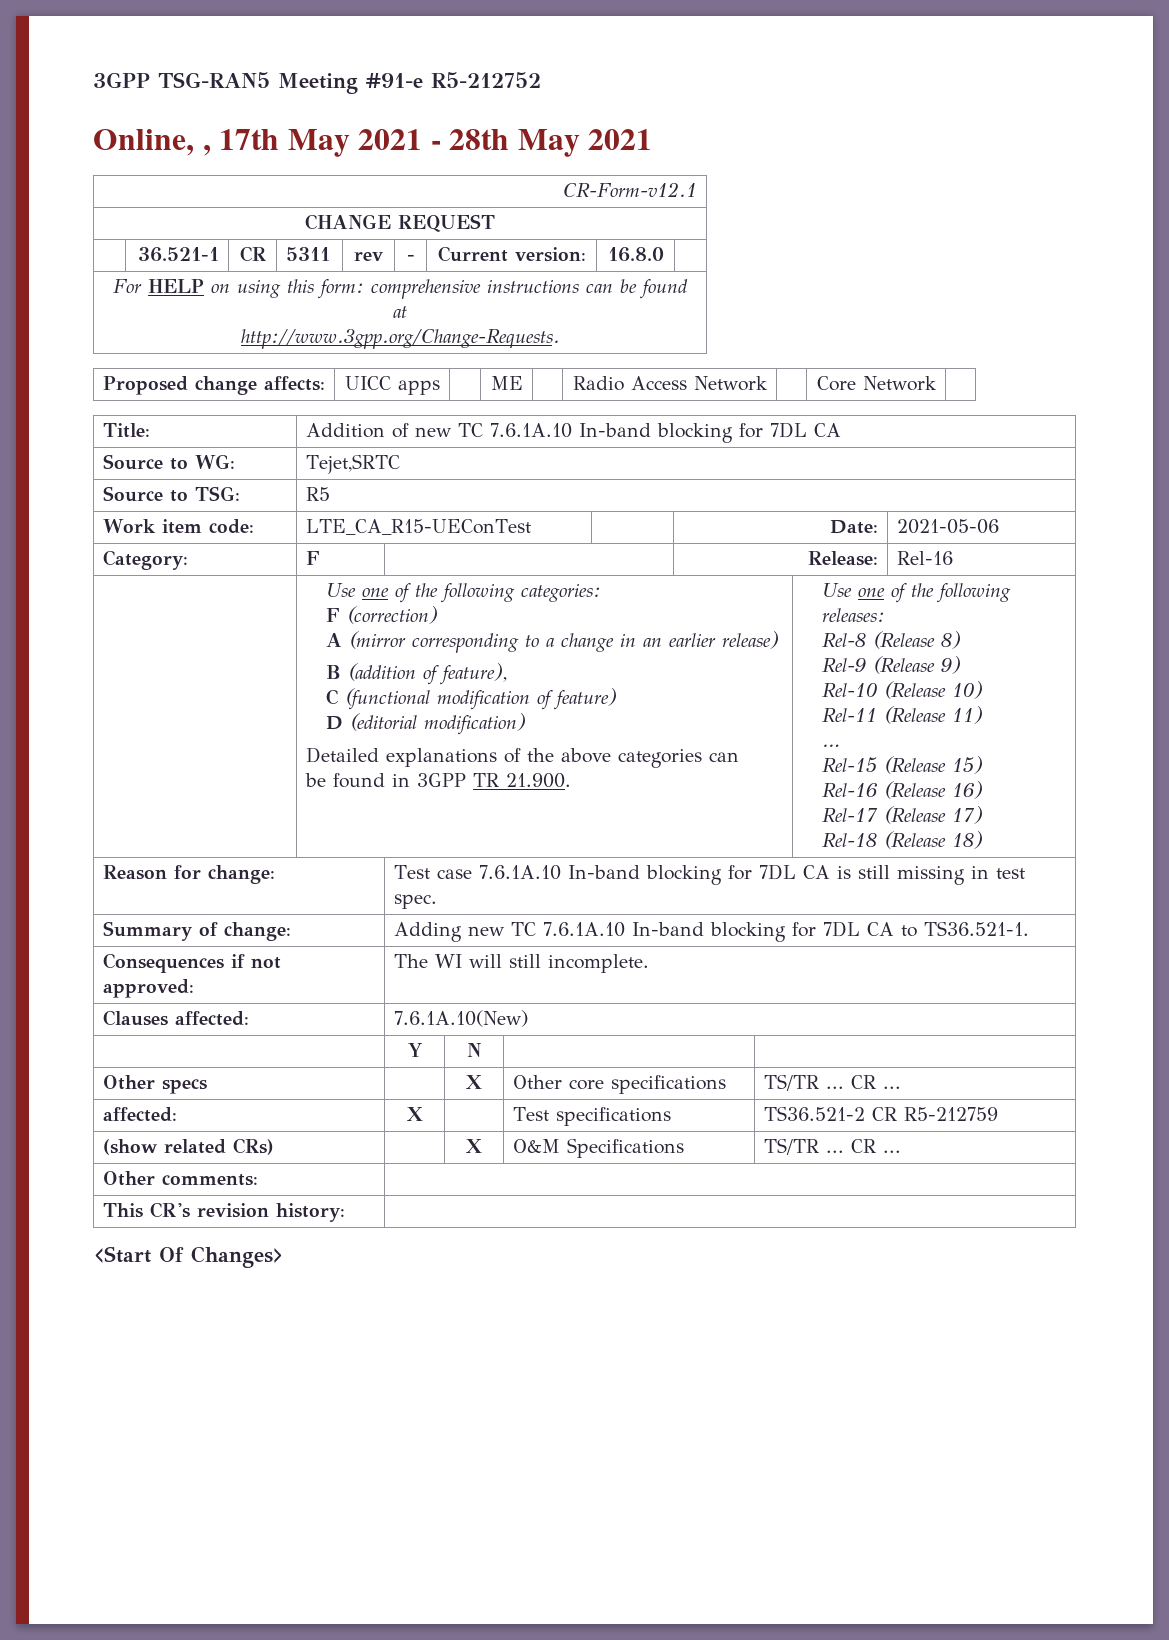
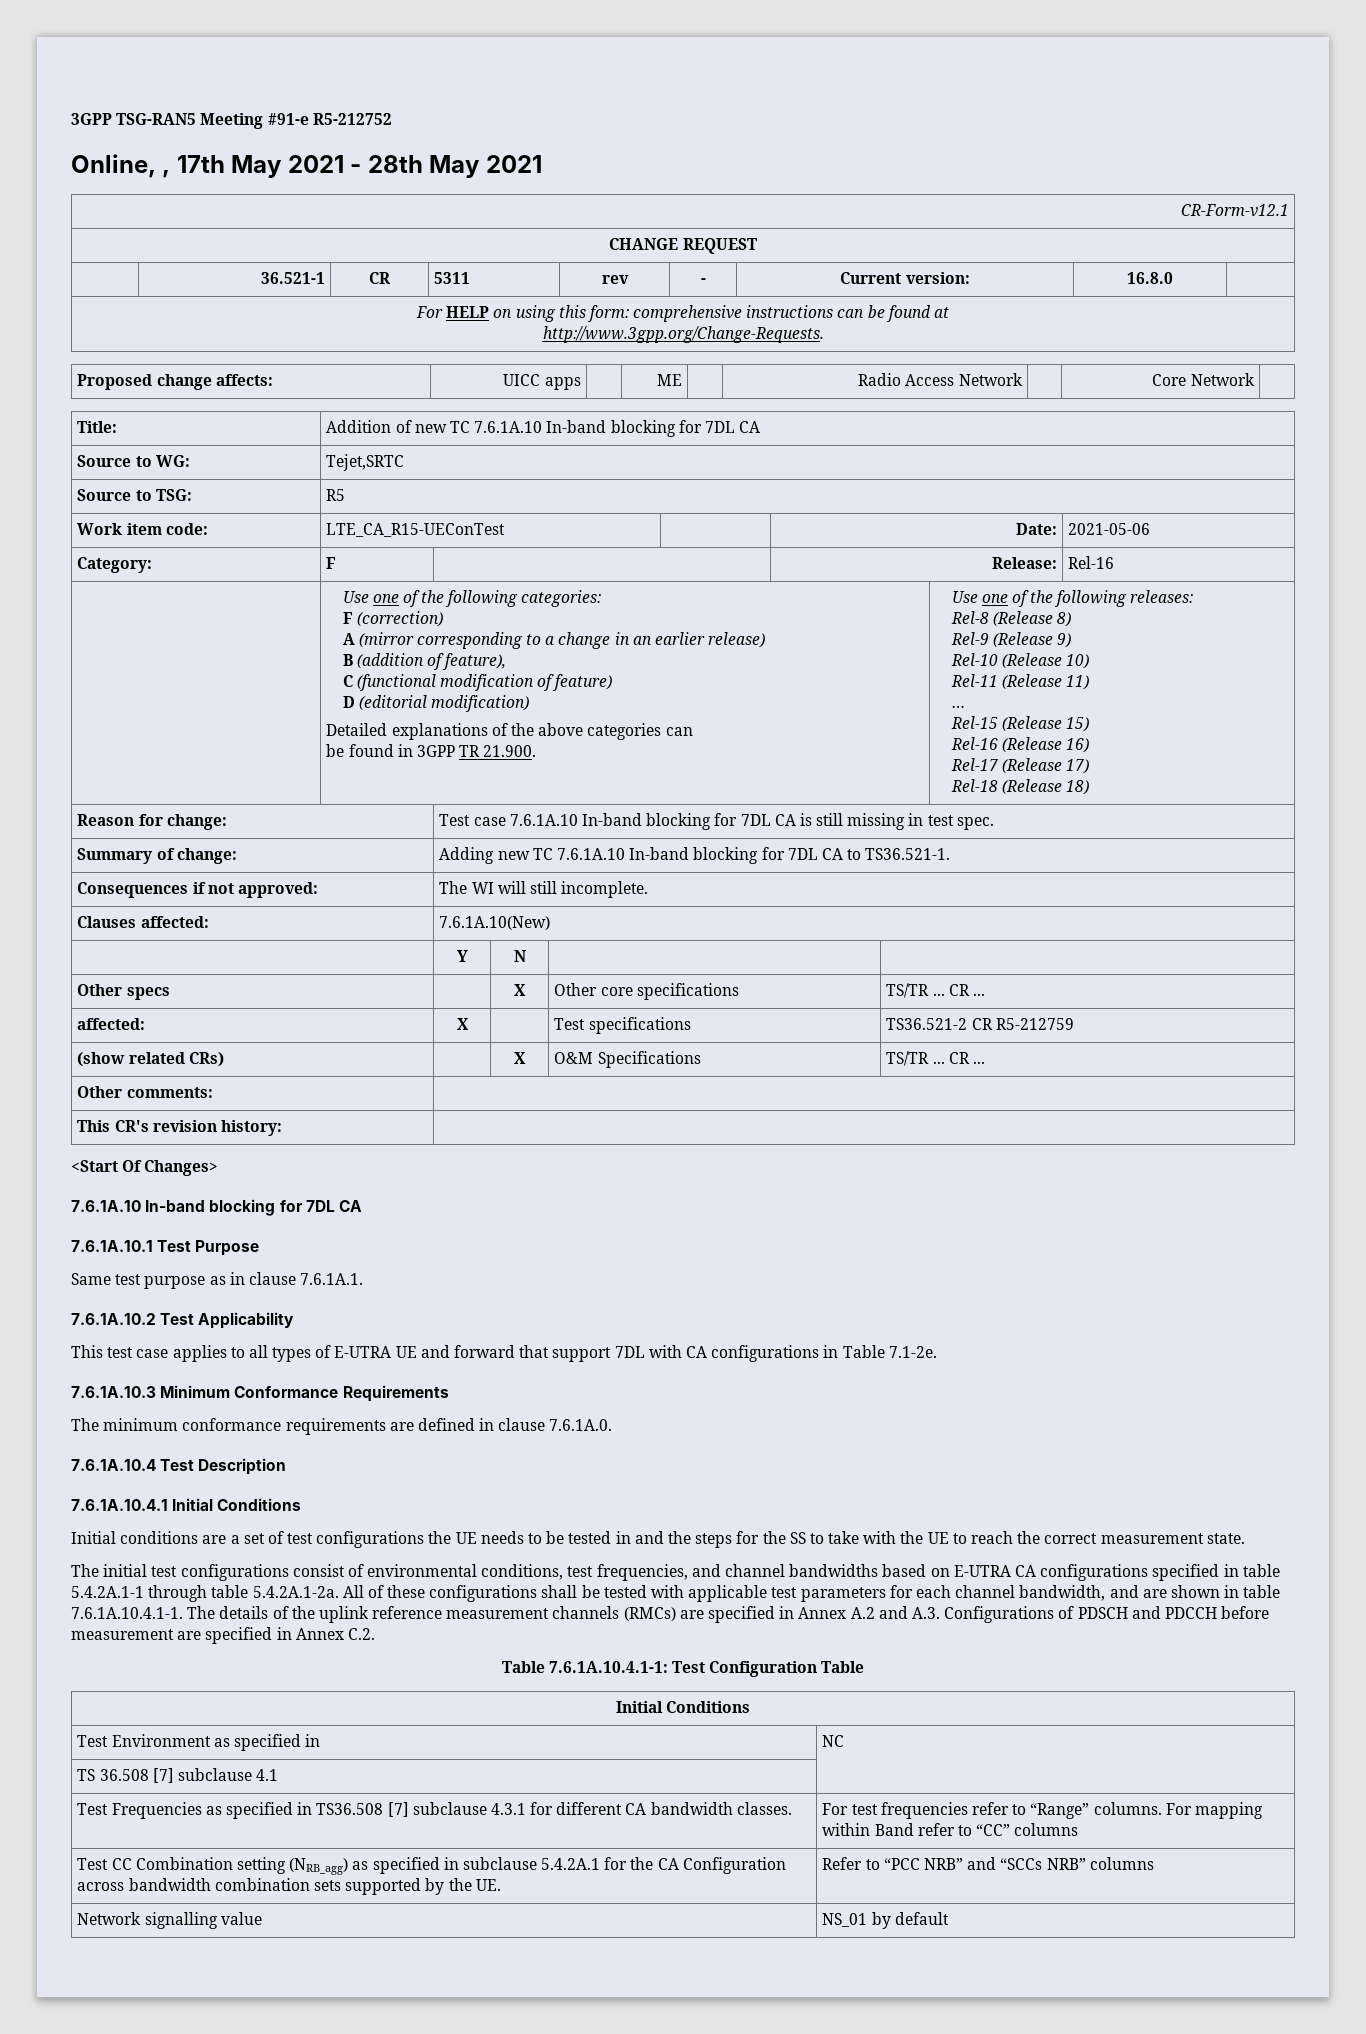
(284, 1257) none -> [71,1199,362,1216] [71,1240,260,1256] [71,1272,364,1289] [71,1312,295,1329] [71,1345,937,1362] [71,1385,449,1402] [71,1418,613,1435] [71,1458,287,1475] [71,1498,302,1511] [71,1531,1245,1548] [71,1564,1280,1581] [71,1585,1281,1602] [71,1606,1270,1623] [71,1627,375,1644] [501,1661,865,1677] [615,1701,751,1713] [77,1734,321,1751] [822,1735,845,1747] [77,1768,279,1783] [77,1802,792,1819] [822,1802,1263,1819] [822,1823,1079,1836] [77,1857,786,1875] [77,1878,501,1895] [822,1857,1154,1870] [77,1912,262,1929] [822,1912,949,1929] // 7.6.1A.10 In-band blocking for 7DL CA // 7.6.1A.10.1 Test Purpose // Same test purpose as in clause 7.6.1A.1. // 7.6.1A.10.2 Test Applicability // This test case applies to all types of E-UTRA UE and forward that support 7DL with CA configurations in Table 7.1-2e. // 7.6.1A.10.3 Minimum Conformance Requirements // The minimum conformance requirements are defined in clause 7.6.1A.0. // 7.6.1A.10.4 Test Description // 7.6.1A.10.4.1 Initial Conditions // Initial conditions are a set of test configurations the UE needs to be tested in and the steps for the SS to take with the UE to reach the correct measurement state. // The initial test configurations consist of environmental conditions, test frequencies, and channel bandwidths based on E-UTRA CA configurations specified in table 5.4.2A.1-1 through table 5.4.2A.1-2a. All of these configurations shall be tested with applicable test parameters for each channel bandwidth, and are shown in table 7.6.1A.10.4.1-1. The details of the uplink reference measurement channels (RMCs) are specified in Annex A.2 and A.3. Configurations of PDSCH and PDCCH before measurement are specified in Annex C.2. // Table 7.6.1A.10.4.1-1: Test Configuration Table // Initial Conditions // Test Environment as specified in | NC // TS 36.508 [7] subclause 4.1 | // Test Frequencies as specified in TS36.508 [7] subclause 4.3.1 for different CA bandwidth classes. | For test frequencies refer to “Range” columns. For mapping within Band refer to “CC” columns // Test CC Combination setting (NRB_agg) as specified in subclause 5.4.2A.1 for the CA Configuration across bandwidth combination sets supported by the UE. | Refer to “PCC NRB” and “SCCs NRB” columns // Network signalling value | NS_01 by default

